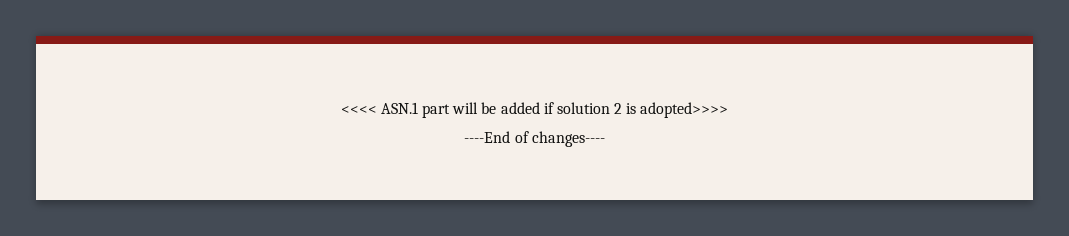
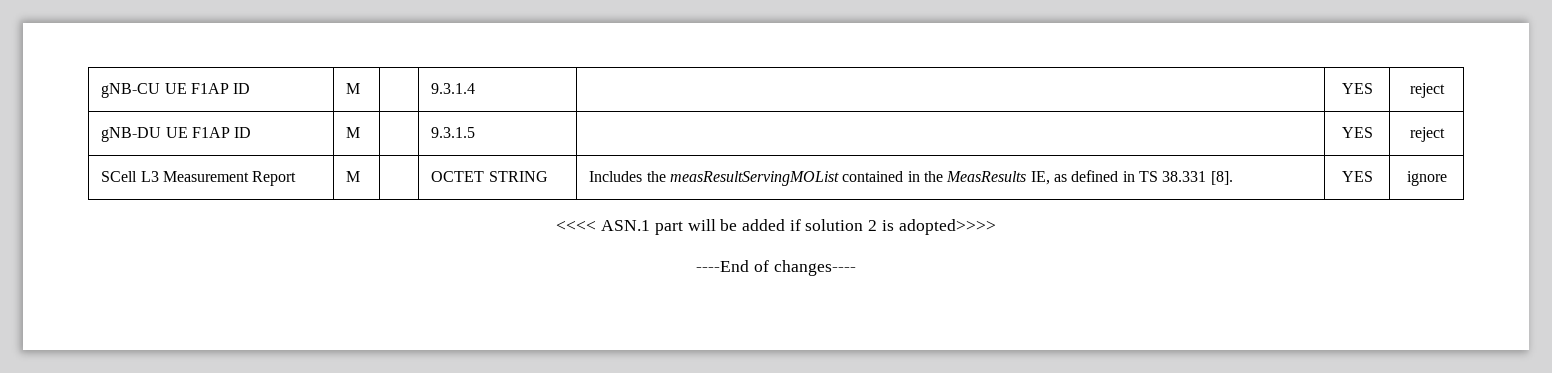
(340, 110) none -> [101,83,251,98] [346,83,361,94] [431,83,476,94] [1341,83,1373,94] [1409,83,1445,98] [101,127,252,142] [346,127,361,138] [431,127,476,138] [1341,127,1373,138] [1409,127,1445,142] [101,171,297,186] [346,171,361,182] [431,171,548,182] [589,170,1233,186] [1341,171,1373,182] [1406,171,1447,186] gNB-CU UE F1AP ID | M | | 9.3.1.4 | | YES | reject // gNB-DU UE F1AP ID | M | | 9.3.1.5 | | YES | reject // SCell L3 Measurement Report | M | | OCTET STRING | Includes the measResultServingMOList contained in the MeasResults IE, as defined in TS 38.331 [8]. | YES | ignore //

